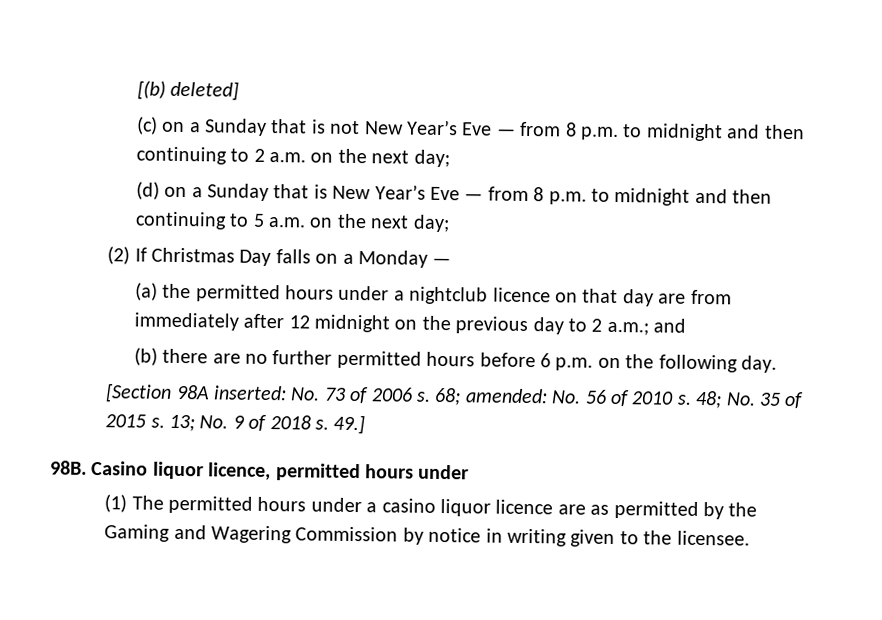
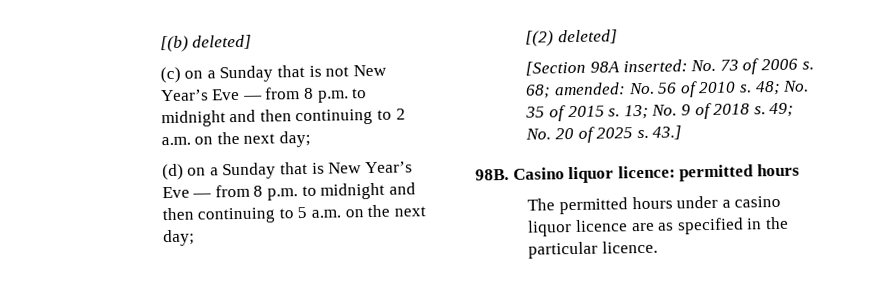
[107,246,452,268] [134,282,732,307] [133,312,687,336] [133,347,778,373] (2) If Christmas Day falls on a Monday — // (a) the permitted hours under a nightclub licence on that day are from immediately after 12 midnight on the previous day to 2 a.m.; and // (b) there are no further permitted hours before 6 p.m. on the following day. -> [525,29,619,47] [(2) deleted]
[333,414,366,435] 49.] -> [769,102,795,118] [525,125,683,143] 49; No. 20 of 2025 s. 43.]
[208,462,470,482] [104,494,128,513] licence, permitted hours under // (1) -> [617,163,800,182] licence: permitted hours //
[613,501,758,520] [104,524,750,548] permitted by the Gaming and Wagering Commission by notice in writing given to the licensee. -> [676,216,790,235] [528,240,659,259] specified in the particular licence.

